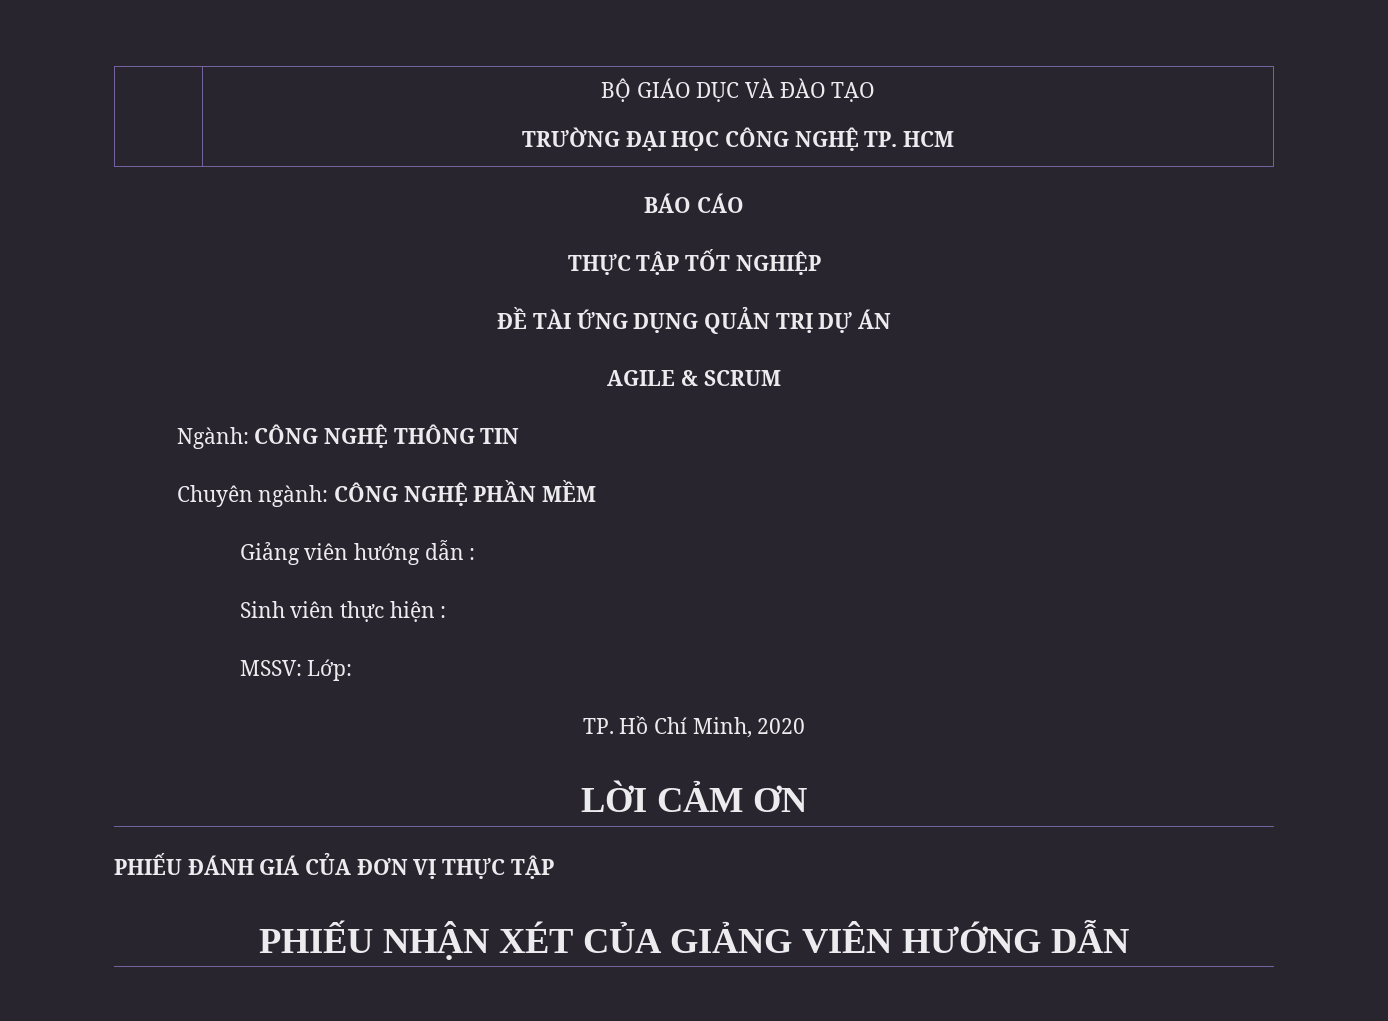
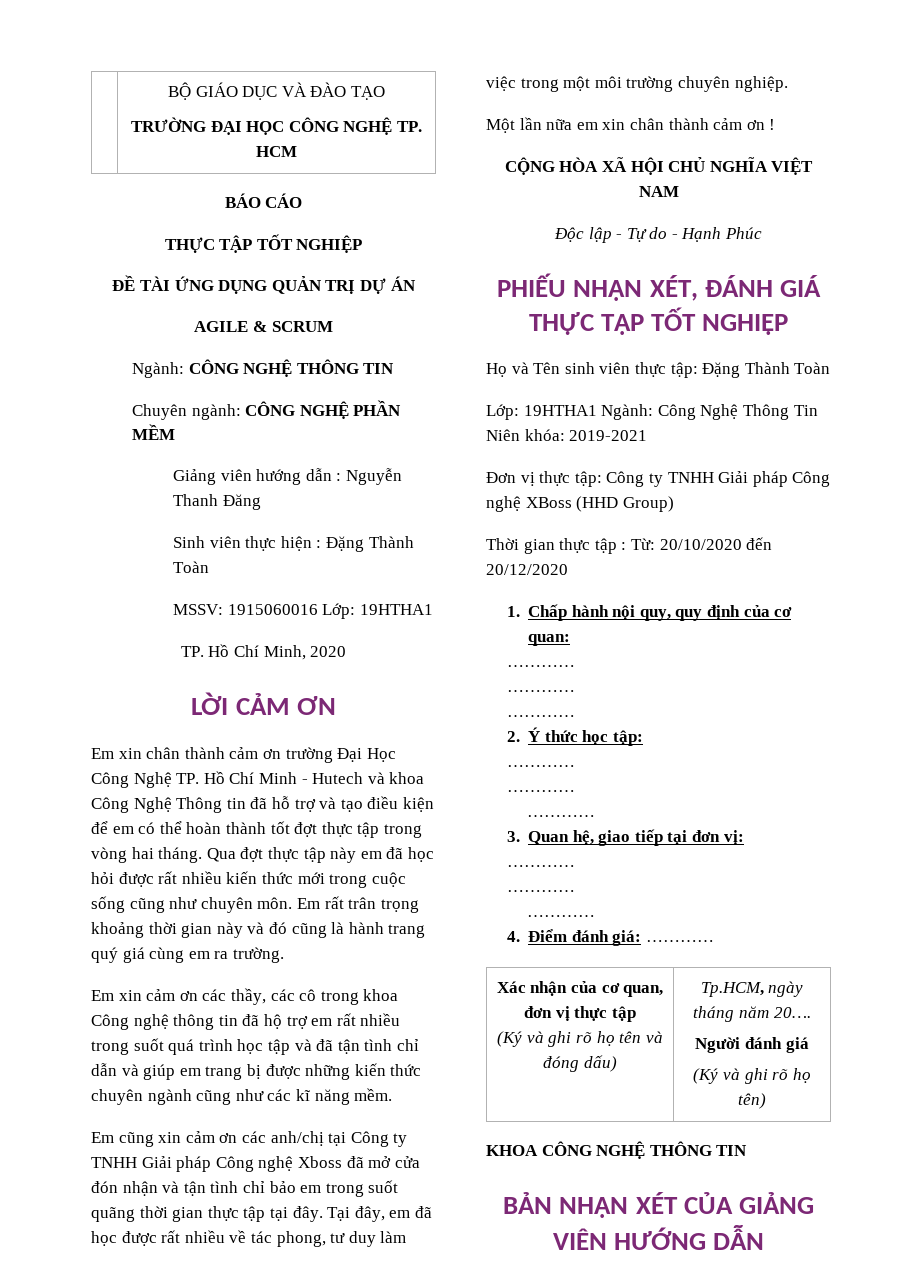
(476, 554) none -> [345,468,402,485] [173,494,261,510] Nguyễn Thanh Đăng
(447, 612) none -> [325,536,414,552] [173,561,210,573] Đặng Thành Toàn
[307,659,353,681] Lớp: -> [227,603,433,619] 1915060016 Lớp: 19HTHA1
[114,852,554,879] [259,920,374,953] PHIẾU ĐÁNH GIÁ CỦA ĐƠN VỊ THỰC TẬP // PHIẾU -> [91,747,396,763] [91,771,425,788] [91,796,434,813] [91,821,422,838] [91,847,434,863] [91,871,406,888] [91,896,419,913] [91,922,426,938] [91,947,284,963] [91,988,399,1005] [91,1013,401,1030] [91,1038,419,1055] [91,1063,422,1080] [91,1088,393,1105] [91,1131,408,1147] [91,1156,420,1172] [91,1180,399,1197] [91,1206,432,1222] [91,1230,407,1247] [486,76,788,92] [486,117,776,133] [504,157,814,175] [638,186,679,197] [553,227,763,243] [497,273,821,301] [528,307,789,335] [486,362,831,378] [486,404,818,420] [486,429,648,441] [486,471,831,487] [486,496,674,512] [486,537,773,554] [486,564,568,575] [506,604,793,621] [528,634,571,646] [506,665,575,667] [506,690,575,692] [506,715,575,717] [506,727,643,746] [506,765,575,767] [506,790,575,792] [527,815,596,817] [506,829,744,846] [506,865,575,867] [506,890,575,892] [527,915,596,917] [506,929,714,946] [496,981,664,997] [524,1006,636,1022] [497,1031,663,1047] [543,1055,617,1072] [700,981,804,997] [693,1006,811,1022] [695,1037,809,1053] [693,1068,811,1084] [738,1093,766,1109] [486,1141,748,1159] [503,1192,553,1214] Em xin chân thành cảm ơn trường Đại Học Công Nghệ TP. Hồ Chí Minh - Hutech và khoa Công Nghệ Thông tin đã hỗ trợ và tạo điều kiện để em có thể hoàn thành tốt đợt thực tập trong vòng hai tháng. Qua đợt thực tập này em đã học hỏi được rất nhiều kiến thức mới trong cuộc sống cũng như chuyên môn. Em rất trân trọng khoảng thời gian này và đó cũng là hành trang quý giá cùng em ra trường. // Em xin cảm ơn các thầy, các cô trong khoa Công nghệ thông tin đã hộ trợ em rất nhiều trong suốt quá trình học tập và đã tận tình chỉ dẫn và giúp em trang bị được những kiến thức chuyên ngành cũng như các kĩ năng mềm. // Em cũng xin cảm ơn các anh/chị tại Công ty TNHH Giải pháp Công nghệ Xboss đã mở cửa đón nhận và tận tình chỉ bảo em trong suốt quãng thời gian thực tập tại đây. Tại đây, em đã học được rất nhiều về tác phong, tư duy làm việc trong một môi trường chuyên nghiệp. // Một lần nữa em xin chân thành cảm ơn ! // CỘNG HÒA XÃ HỘI CHỦ NGHĨA VIỆT NAM // Độc lập - Tự do - Hạnh Phúc // PHIẾU NHẬN XÉT, ĐÁNH GIÁ THỰC TẬP TỐT NGHIỆP // Họ và Tên sinh viên thực tập: Đặng Thành Toàn // Lớp: 19HTHA1 Ngành: Công Nghệ Thông Tin Niên khóa: 2019-2021 // Đơn vị thực tập: Công ty TNHH Giải pháp Công nghệ XBoss (HHD Group) // Thời gian thực tập : Từ: 20/10/2020 đến 20/12/2020 // 1. Chấp hành nội quy, quy định của cơ quan: // ………… // ………… // ………… // 2. Ý thức học tập: // ………… // ………… // ………… // 3. Quan hệ, giao tiếp tại đơn vị: // ………… // ………… // ………… // 4. Điểm đánh giá: ………… // Xác nhận của cơ quan, đơn vị thực tập // (Ký và ghi rõ họ tên và đóng dấu) | Tp.HCM, ngày tháng năm 20…. // Người đánh giá // (Ký và ghi rõ họ tên) // KHOA CÔNG NGHỆ THÔNG TIN // BẢN

